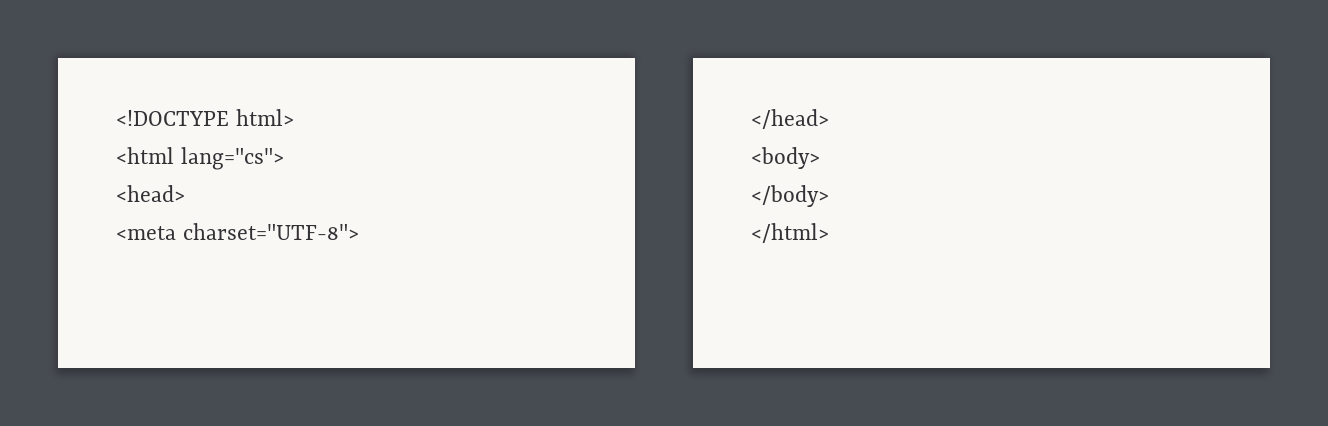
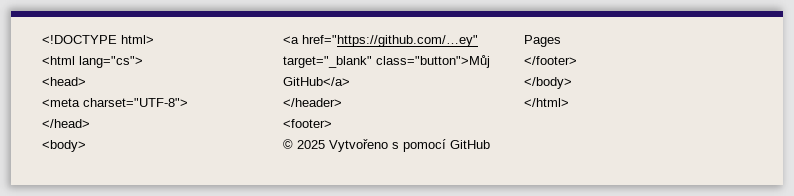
(820, 158) none -> [283,35,478,47] [283,55,490,68] [283,77,350,86] [283,98,342,107] [283,119,332,128] [283,139,490,152] [524,35,561,47] [524,56,577,65] // <a href="https://github.com/…ey" target="_blank" class="button">Můj GitHub</a> // </header> // <footer> // © 2025 Vytvořeno s pomocí GitHub Pages // </footer>

